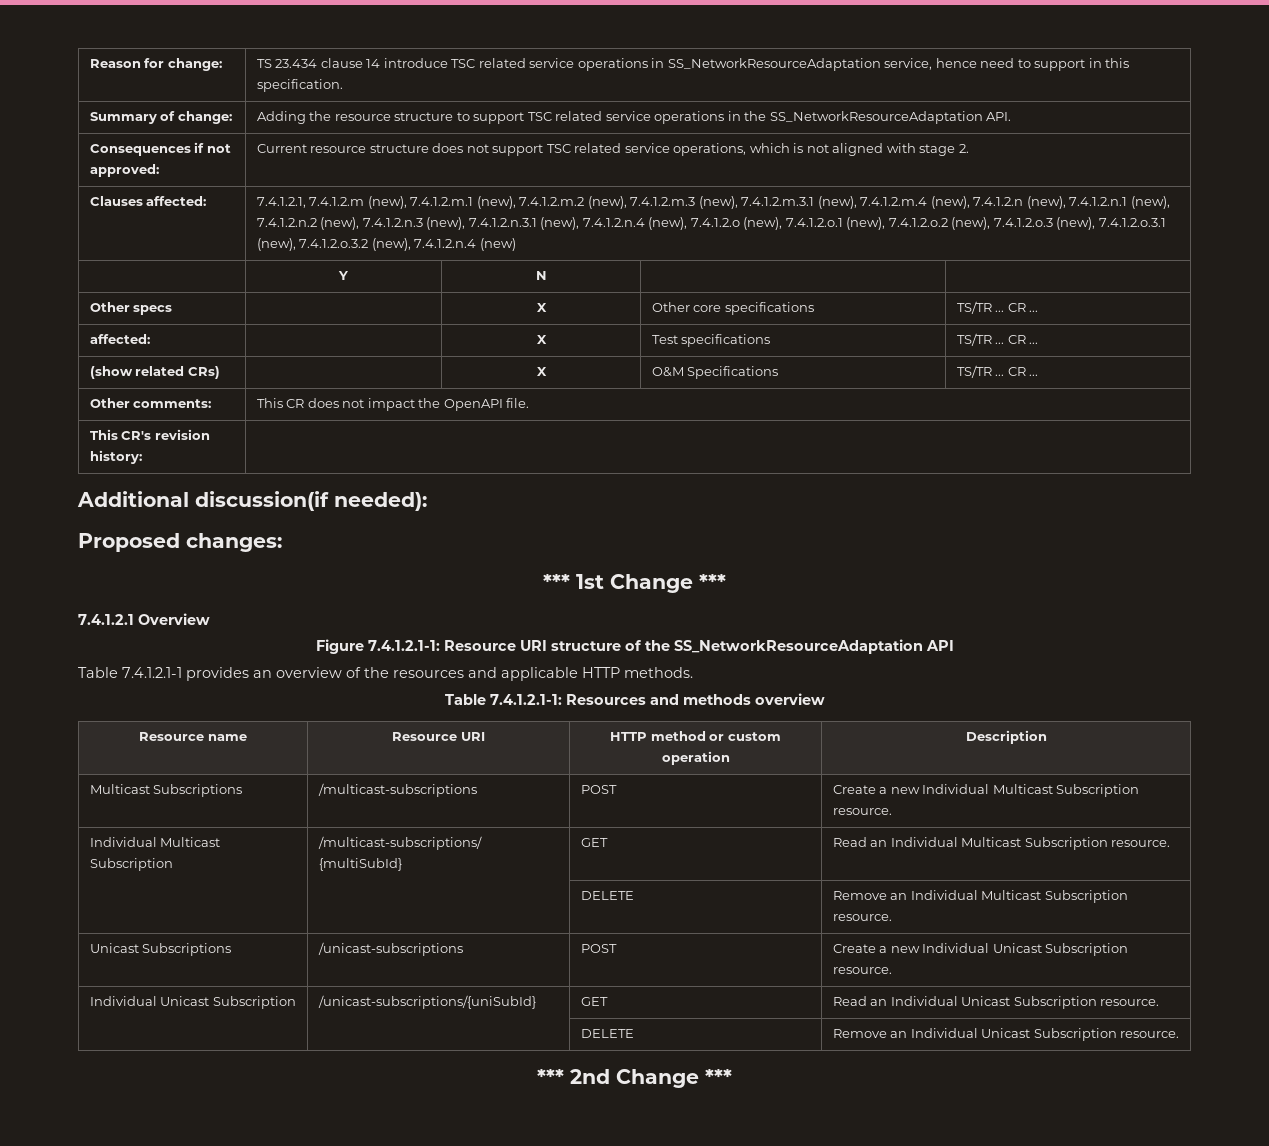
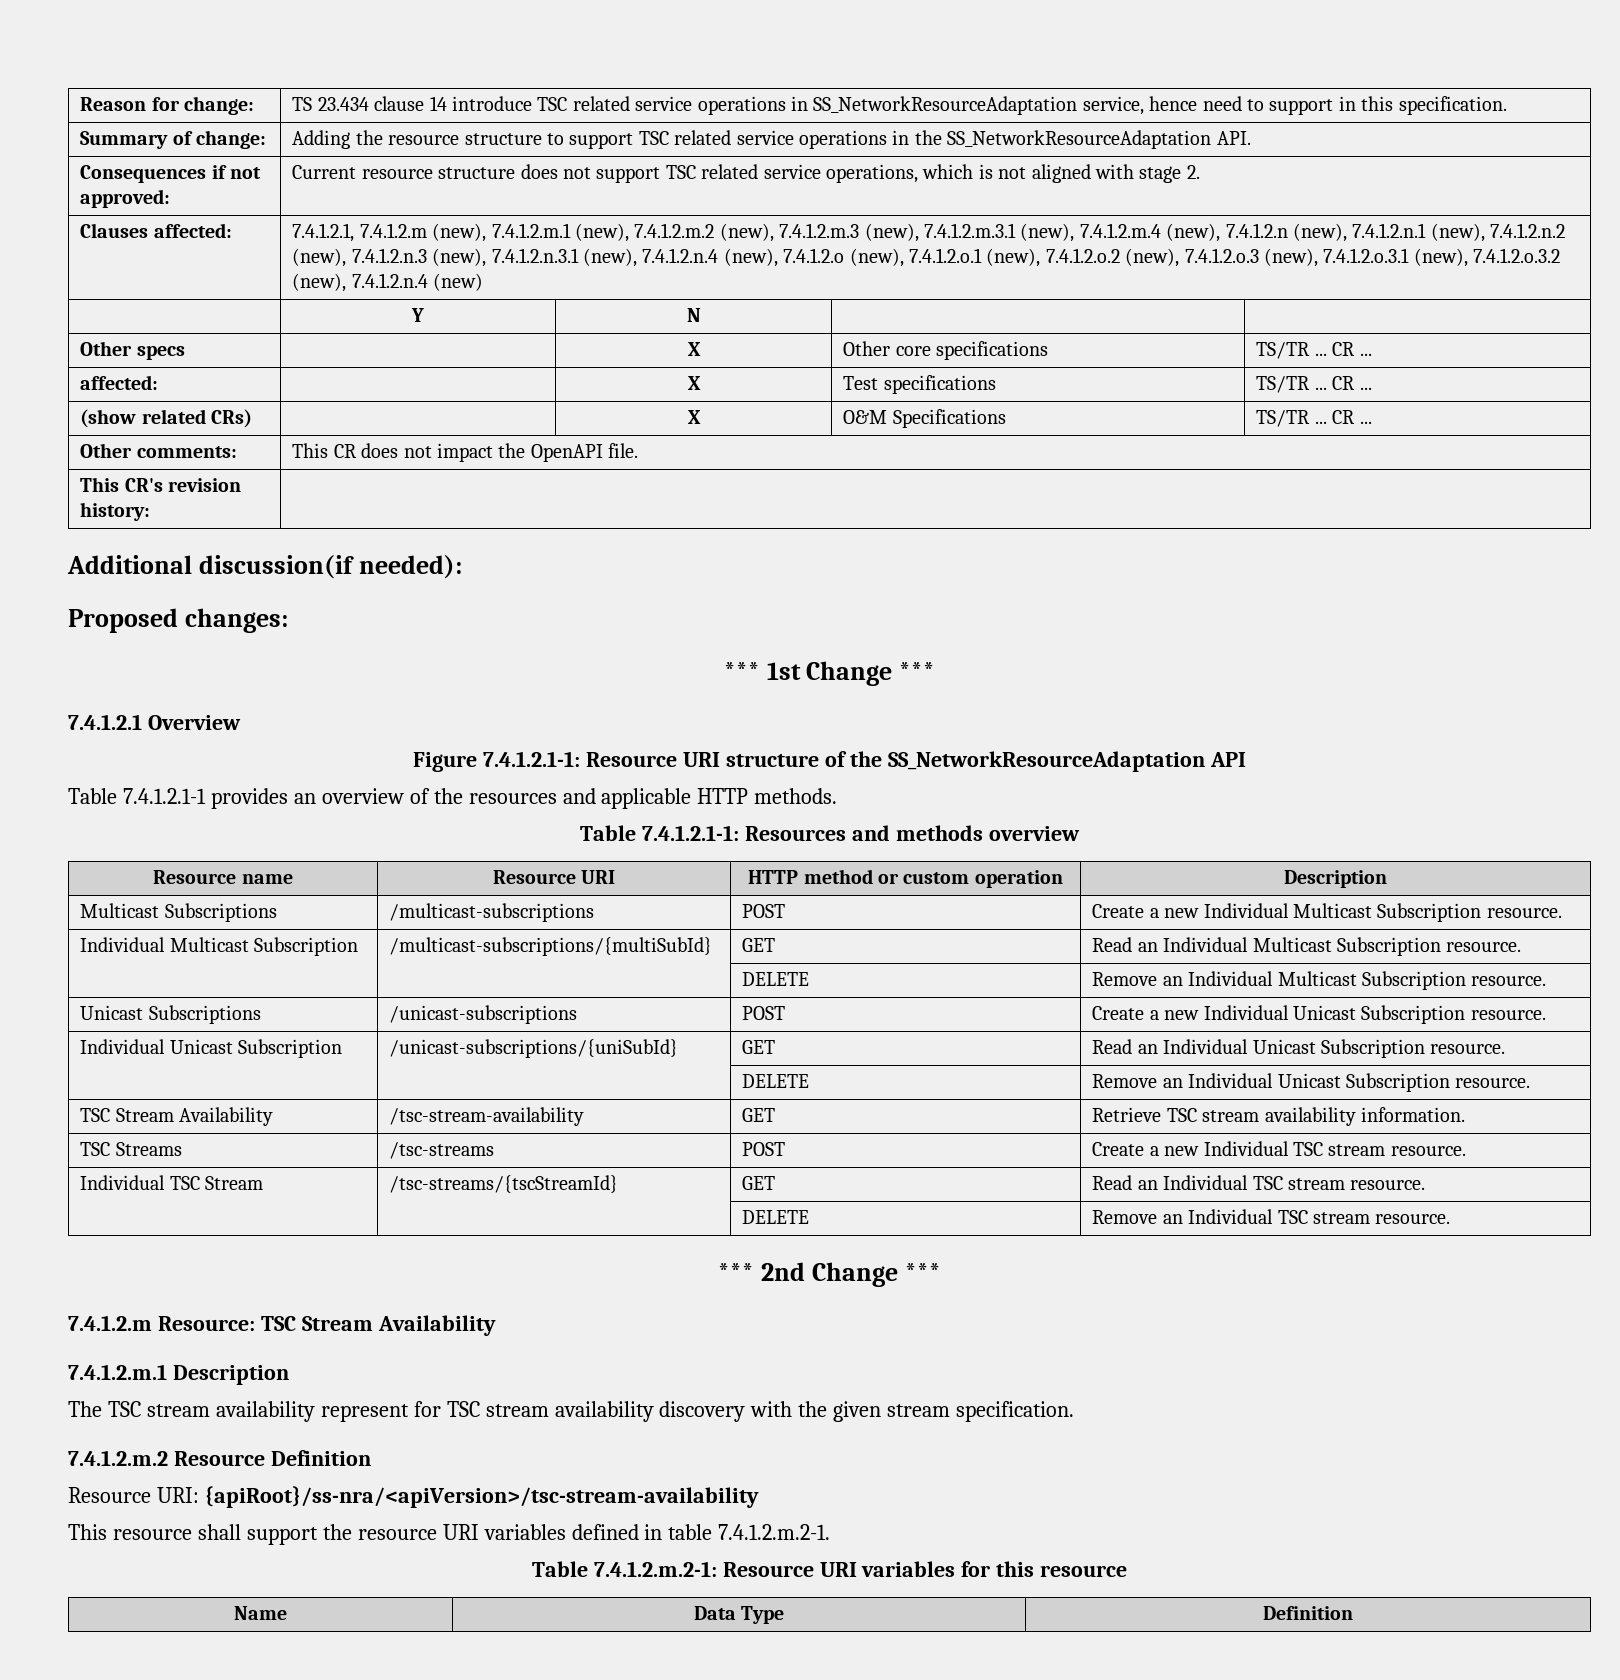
[537,1069,732,1088] // *** 2nd Change *** -> [80,1107,274,1126] [389,1107,585,1126] [742,1108,776,1122] [1092,1107,1466,1126] [80,1142,182,1156] [389,1142,495,1159] [742,1142,786,1156] [1092,1141,1466,1156] [80,1175,264,1190] [389,1175,619,1193] [742,1176,776,1190] [1092,1175,1426,1190] [742,1210,810,1224] [1092,1209,1451,1224] [718,1262,941,1287] [68,1315,496,1336] [68,1364,289,1385] [68,1401,1075,1422] [68,1450,371,1466] [68,1486,759,1508] [68,1524,831,1545] [531,1561,1128,1577] [234,1606,287,1620] [693,1606,785,1624] [1263,1606,1353,1620] // TSC Stream Availability | /tsc-stream-availability | GET | Retrieve TSC stream availability information. // TSC Streams | /tsc-streams | POST | Create a new Individual TSC stream resource. // Individual TSC Stream | /tsc-streams/{tscStreamId} | GET | Read an Individual TSC stream resource. // | | DELETE | Remove an Individual TSC stream resource. // *** 2nd Change *** // 7.4.1.2.m Resource: TSC Stream Availability // 7.4.1.2.m.1 Description // The TSC stream availability represent for TSC stream availability discovery with the given stream specification. // 7.4.1.2.m.2 Resource Definition // Resource URI: {apiRoot}/ss-nra/<apiVersion>/tsc-stream-availability // This resource shall support the resource URI variables defined in table 7.4.1.2.m.2-1. // Table 7.4.1.2.m.2-1: Resource URI variables for this resource // Name | Data Type | Definition

